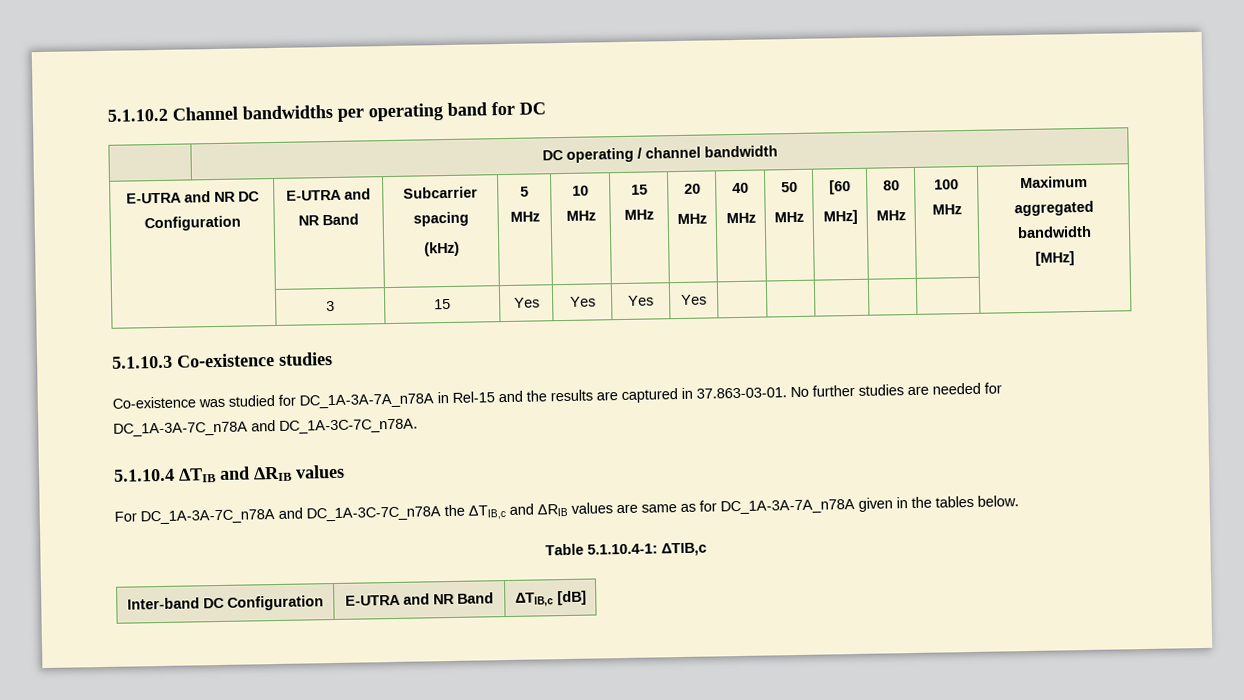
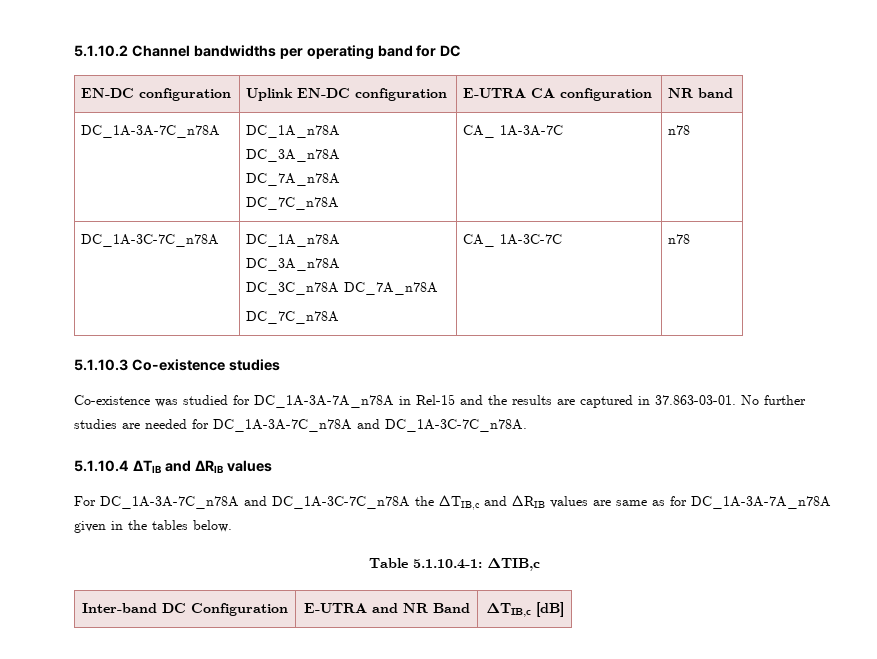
[541,145,778,163] [125,191,260,204] [143,215,241,232] [286,188,371,201] [298,213,359,226] [403,186,478,199] [412,211,469,227] [423,241,460,257] [520,186,529,197] [509,211,540,222] [572,185,589,196] [565,210,596,221] [630,184,648,195] [624,209,654,220] [683,183,701,194] [677,213,707,225] [732,182,749,194] [725,212,756,224] [780,181,798,193] [774,211,804,223] [829,180,851,195] [822,209,858,225] [882,180,900,191] [876,210,906,221] [934,179,959,190] [931,204,962,215] [1019,175,1088,189] [1013,200,1094,217] [1016,225,1092,239] [1034,251,1075,266] [326,300,335,312] [434,298,451,310] [513,297,540,308] [569,296,596,307] [628,295,654,306] [681,294,707,305] | DC operating / channel bandwidth // E-UTRA and NR DC Configuration | E-UTRA and NR Band | Subcarrier spacing // (kHz) | 5 MHz | 10 MHz | 15 MHz | 20 // MHz | 40 // MHz | 50 // MHz | [60 // MHz] | 80 // MHz | 100 MHz | Maximum aggregated bandwidth // [MHz] // | 3 | 15 | Yes | Yes | Yes | Yes | | | | | | -> [81,88,232,101] [246,88,448,101] [463,88,653,101] [668,88,734,98] [81,125,221,138] [246,125,341,138] [246,149,341,162] [246,173,341,186] [246,197,340,210] [463,125,564,138] [668,125,691,135] [81,234,220,247] [246,234,341,247] [246,258,341,271] [246,282,439,295] [246,311,340,324] [463,234,563,247] [668,234,691,244] EN-DC configuration | Uplink EN-DC configuration | E-UTRA CA configuration | NR band // DC_1A-3A-7C_n78A | DC_1A_n78A // DC_3A_n78A // DC_7A_n78A // DC_7C_n78A | CA_ 1A-3A-7C | n78 // DC_1A-3C-7C_n78A | DC_1A_n78A // DC_3A_n78A // DC_3C_n78A DC_7A_n78A // DC_7C_n78A | CA_ 1A-3C-7C | n78

